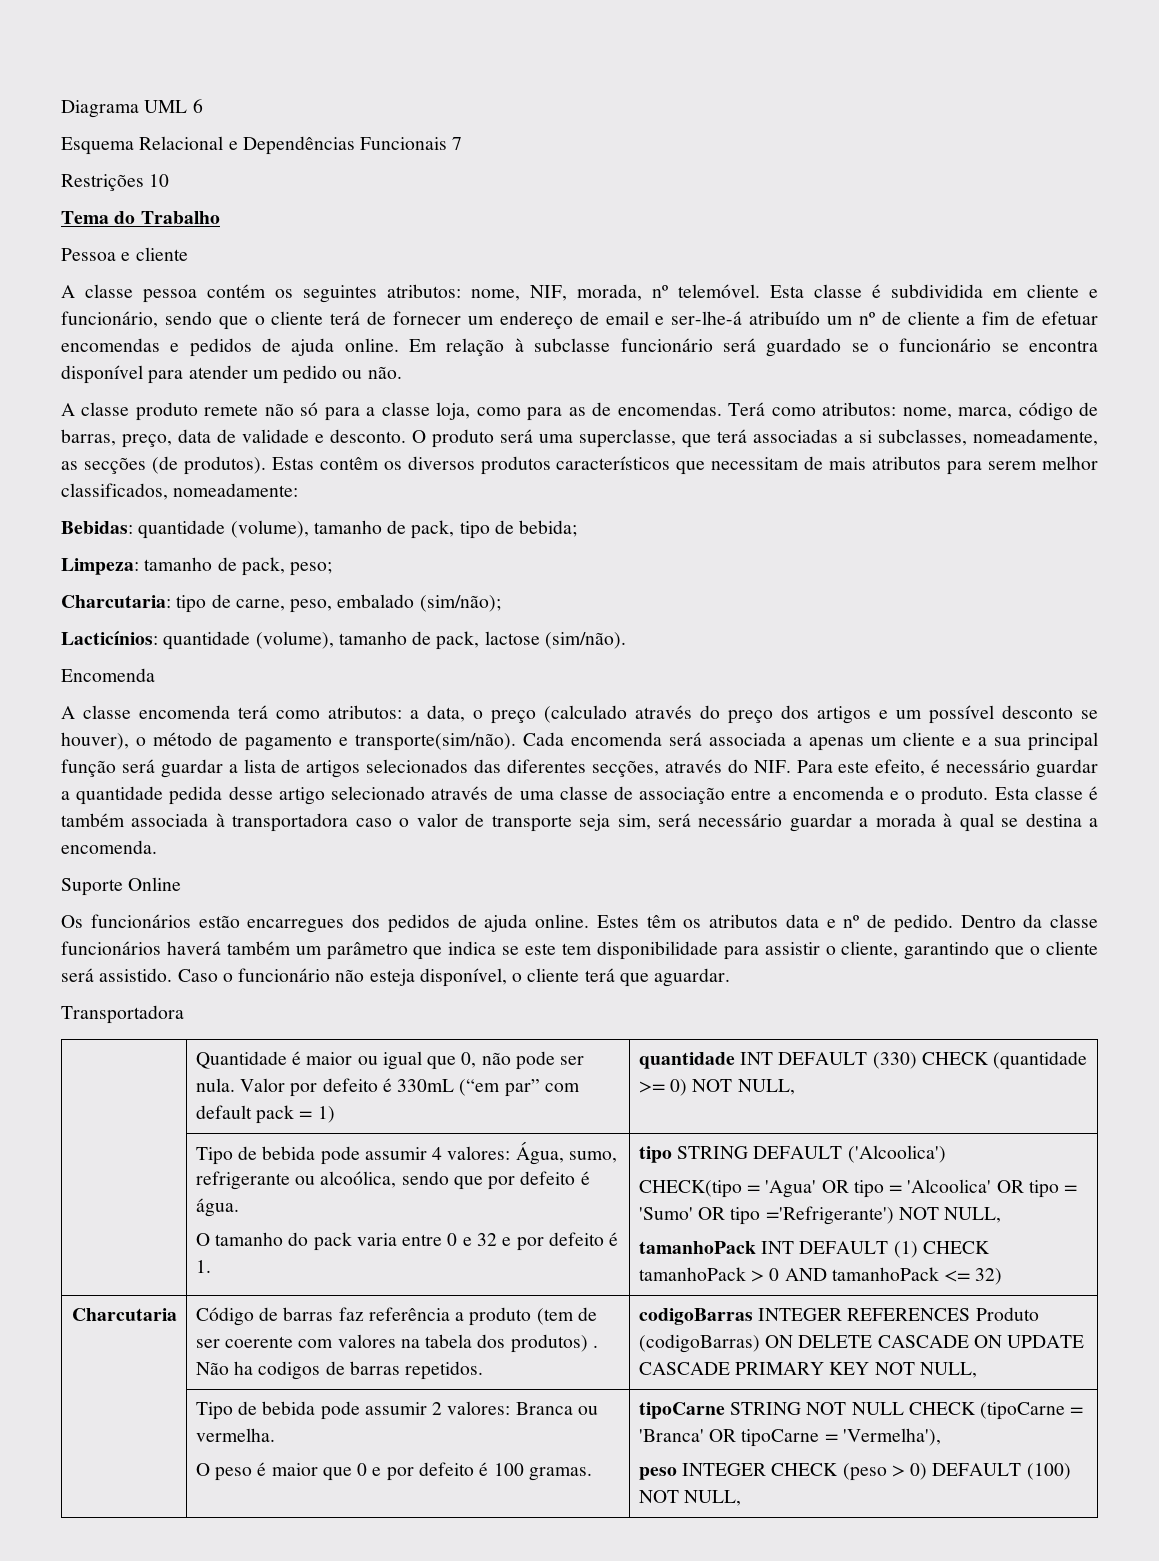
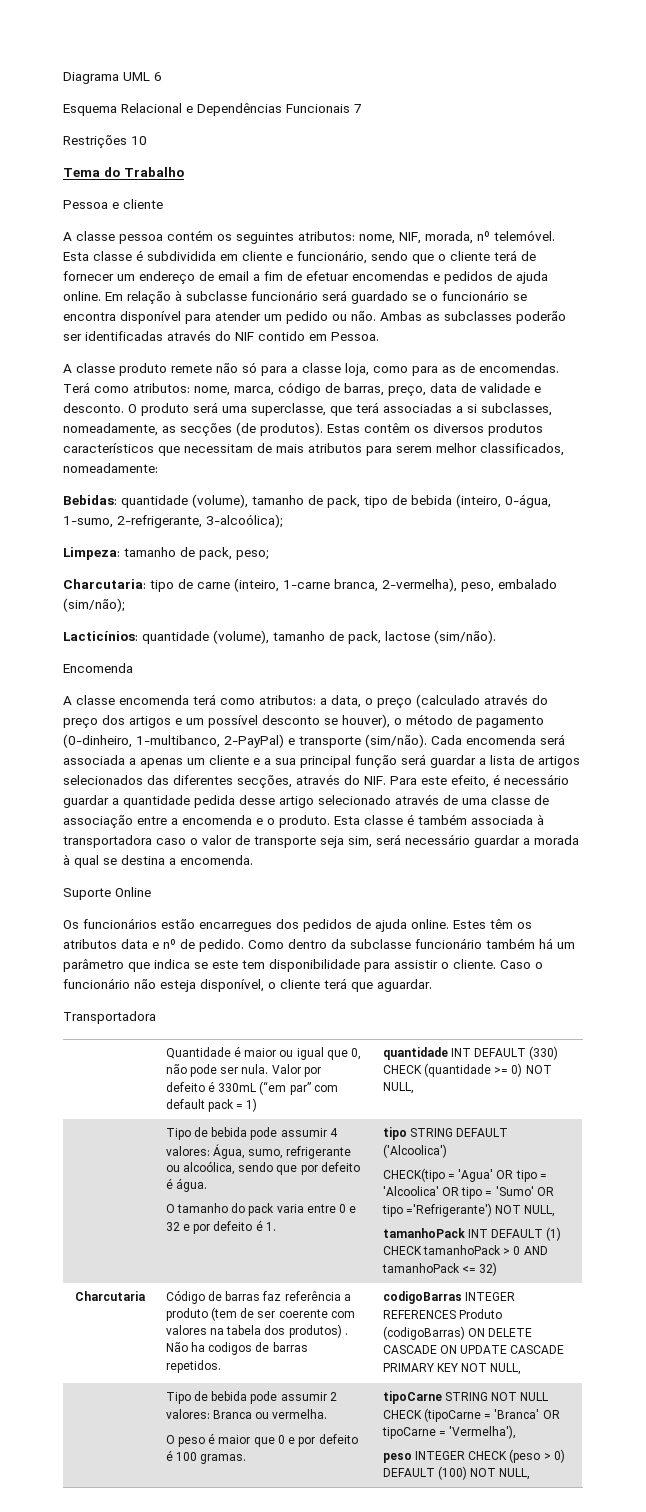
[655,311,960,325] e ser-lhe-á atribuído um nº de cliente -> (249, 276) none
(402, 372) none -> [380,311,566,324] [63,330,379,341] Ambas as subclasses poderão ser identificadas através do NIF contido em Pessoa.
[519,520,578,537] bebida; -> [411,494,551,508] [63,514,283,528] bebida (inteiro, 0-água, 1-sumo, 2-refrigerante, 3-alcoólica);
[235,599,285,611] carne, -> [197,578,457,592] carne (inteiro, 1-carne branca, 2-vermelha),
[339,733,516,751] e transporte(sim/não). -> [63,734,427,748] (0-dinheiro, 1-multibanco, 2-PayPal) e transporte (sim/não).
[960,914,1098,928] [61,941,291,955] Dentro da classe funcionários haverá também -> [248,938,553,949] Como dentro da subclasse funcionário também há
[841,941,1099,960] [61,968,173,982] cliente, garantindo que o cliente será assistido. -> [453,959,496,969] cliente.

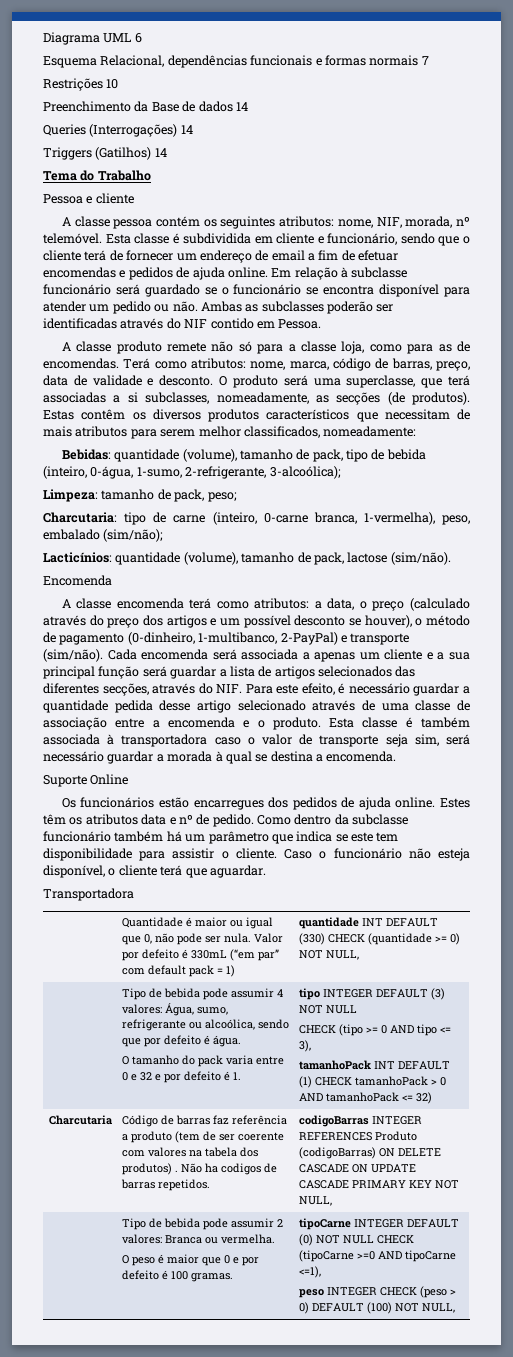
[121,103,362,116] [63,135,147,148] Relacional e Dependências Funcionais 7 // Restrições 10 -> [100,55,429,68] [43,78,119,91] [43,101,248,112] [43,124,193,137] [43,147,167,160] Relacional, dependências funcionais e formas normais 7 // Restrições 10 // Preenchimento da Base de dados 14 // Queries (Interrogações) 14 // Triggers (Gatilhos) 14
[283,578,457,592] 1-carne branca, 2-vermelha), -> [263,512,435,525] 0-carne branca, 1-vermelha),
[409,1128,509,1137] [382,1144,447,1158] [382,1168,547,1182] [382,1186,554,1199] [381,1203,556,1217] STRING DEFAULT ('Alcoolica') // CHECK(tipo = 'Agua' OR tipo = 'Alcoolica' OR tipo = 'Sumo' OR tipo ='Refrigerante') NOT NULL, -> [323,988,446,1000] [299,1005,358,1014] [299,1024,452,1036] [299,1040,312,1052] INTEGER DEFAULT (3) NOT NULL // CHECK (tipo >= 0 AND tipo <= 3),
[444,1392,488,1401] STRING -> [354,1219,460,1228] [299,1234,314,1246] INTEGER DEFAULT (0)
[484,1409,560,1419] [381,1425,517,1439] = 'Branca' OR tipoCarne = 'Vermelha'), -> [357,1250,457,1262] [299,1266,322,1278] >=0 AND tipoCarne <=1),

